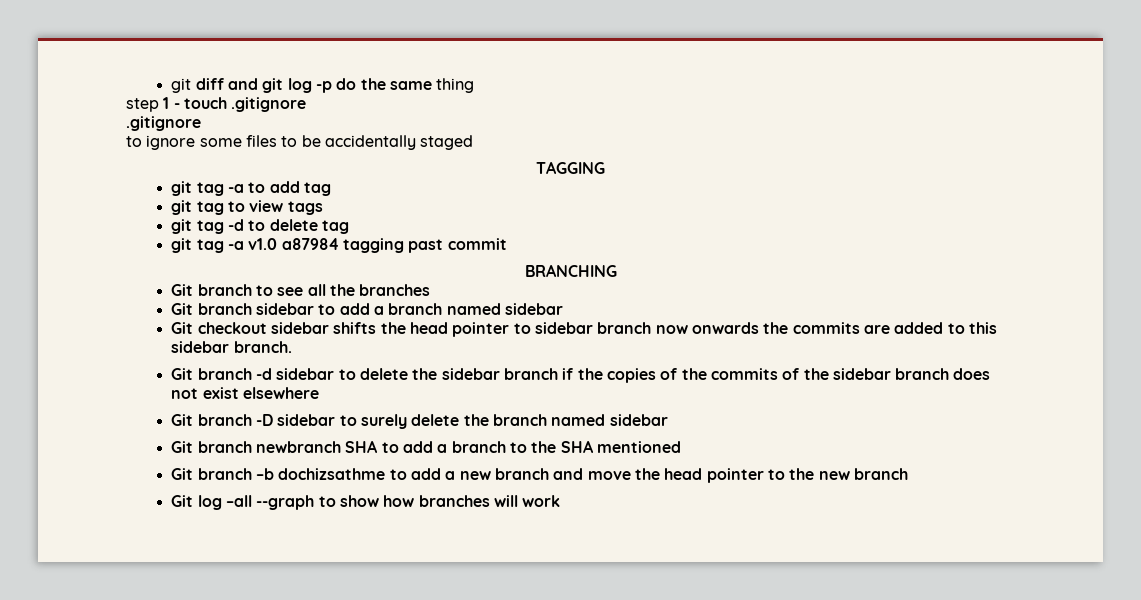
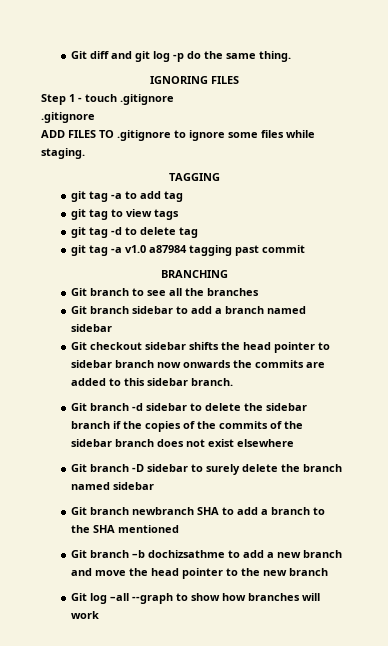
[171,78,192,93] git -> [71,51,88,59] Git
[436,78,475,93] [126,98,159,112] thing // step -> [259,51,292,62] [149,76,239,84] [41,94,66,105] thing. // IGNORING FILES // Step
[126,135,474,150] to ignore some files to be accidentally staged -> [41,130,315,141] [41,148,85,159] ADD FILES TO .gitignore to ignore some files while staging.

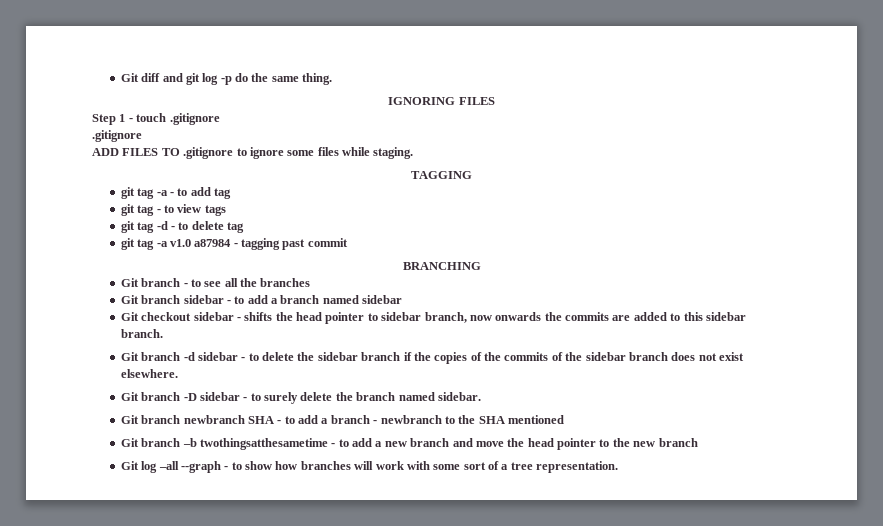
(123, 196) none -> [169,192,174,196] -
(109, 214) none -> [156,209,161,213] -
(123, 231) none -> [170,226,175,230] -
(188, 249) none -> [233,243,238,247] -
(130, 292) none -> [183,283,188,287] -
(174, 310) none -> [226,300,231,304] -
(187, 346) none -> [236,317,241,321] -
[115,360,155,368] branch -> [424,312,467,323] branch,
(188, 407) none -> [241,357,246,361] -
[237,439,295,447] elsewhere -> [120,369,178,378] elsewhere.
(189, 468) none -> [243,397,248,401] -
[113,482,155,490] sidebar -> [437,392,481,401] sidebar.
[222,507,311,515] to add a branch -> [277,415,442,424] - to add a branch - newbranch
[148,550,226,558] dochizsathme -> [199,438,336,450] twothingsatthesametime -
(174, 598) none -> [224,466,229,470] -
(100, 615) none -> [406,461,619,473] with some sort of a tree representation.

